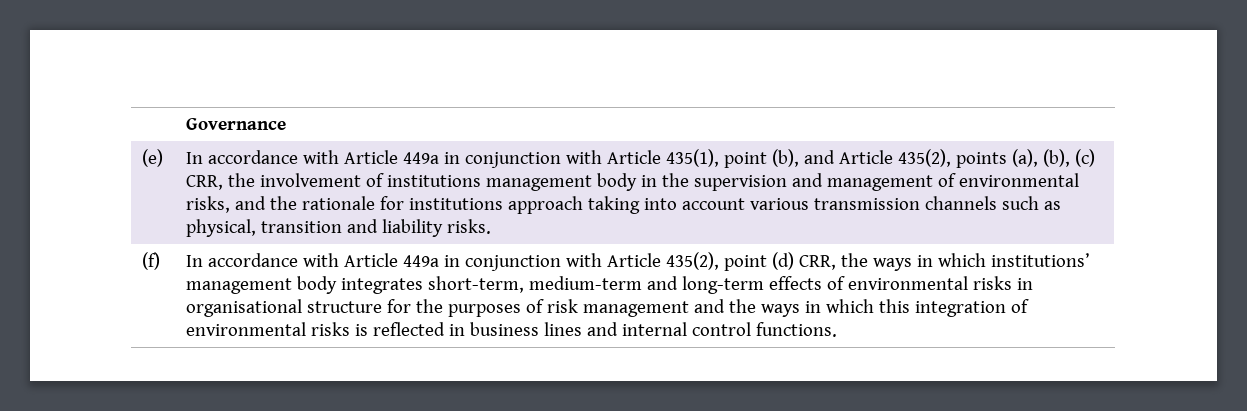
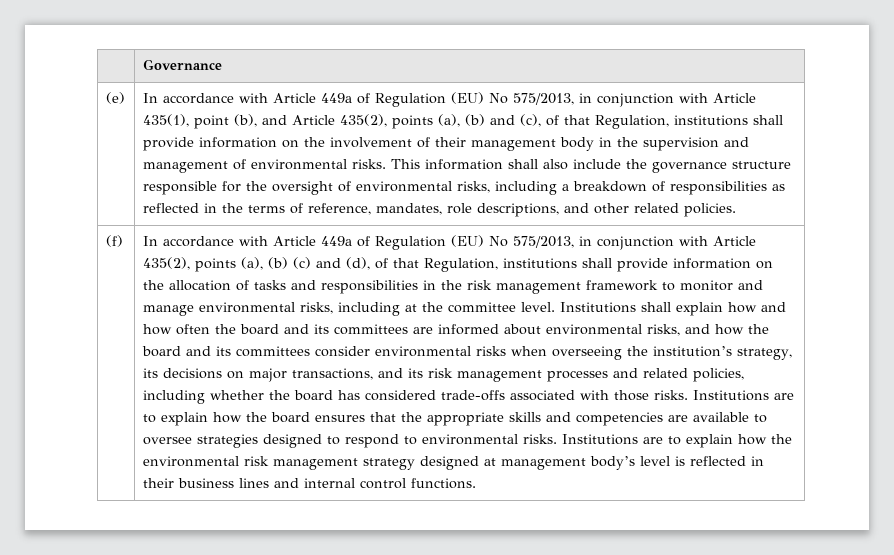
(440, 158) none -> [356,92,574,107] of Regulation (EU) No 575/2013,
[1043,149,1096,167] [186,175,224,190] (b), (c) CRR, -> [464,114,783,129] [142,137,299,151] (b) and (c), of that Regulation, institutions shall provide information on
[387,175,482,187] institutions -> [434,137,466,147] their
[186,196,1062,214] [186,219,492,237] risks, and the rationale for institutions approach taking into account various transmission channels such as physical, transition and liability risks. -> [351,159,791,173] [142,181,785,195] [142,203,736,217] risks. This information shall also include the governance structure responsible for the oversight of environmental risks, including a breakdown of responsibilities as reflected in the terms of reference, mandates, role descriptions, and other related policies.
(440, 261) none -> [356,235,574,250] of Regulation (EU) No 575/2013,
[724,252,1091,271] [186,276,1034,294] [186,299,1030,317] [186,322,351,336] point (d) CRR, the ways in which institutions’ management body integrates short-term, medium-term and long-term effects of environmental risks in organisational structure for the purposes of risk management and the ways in which this integration of environmental risks -> [194,257,773,272] [142,280,763,294] [142,302,786,316] [142,324,769,336] [141,346,792,360] [142,368,744,382] [142,390,794,404] [142,412,767,426] [142,434,792,448] [142,456,670,470] points (a), (b) (c) and (d), of that Regulation, institutions shall provide information on the allocation of tasks and responsibilities in the risk management framework to monitor and manage environmental risks, including at the committee level. Institutions shall explain how and how often the board and its committees are informed about environmental risks, and how the board and its committees consider environmental risks when overseeing the institution’s strategy, its decisions on major transactions, and its risk management processes and related policies, including whether the board has considered trade-offs associated with those risks. Institutions are to explain how the board ensures that the appropriate skills and competencies are available to oversee strategies designed to respond to environmental risks. Institutions are to explain how the environmental risk management strategy designed at management body’s level
(466, 330) none -> [142,478,174,488] their

